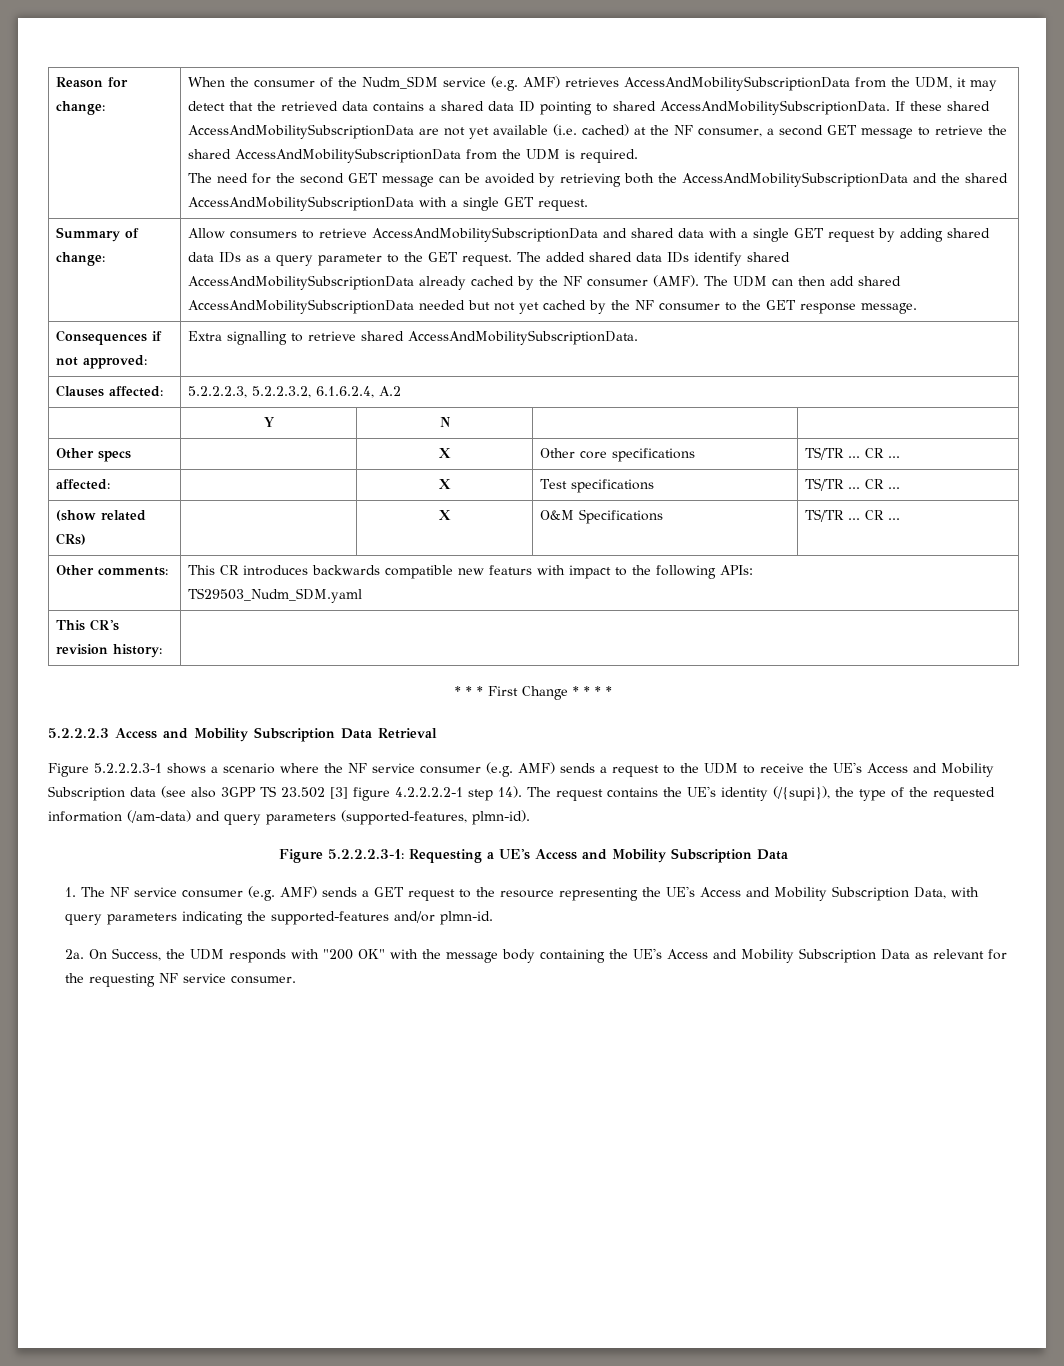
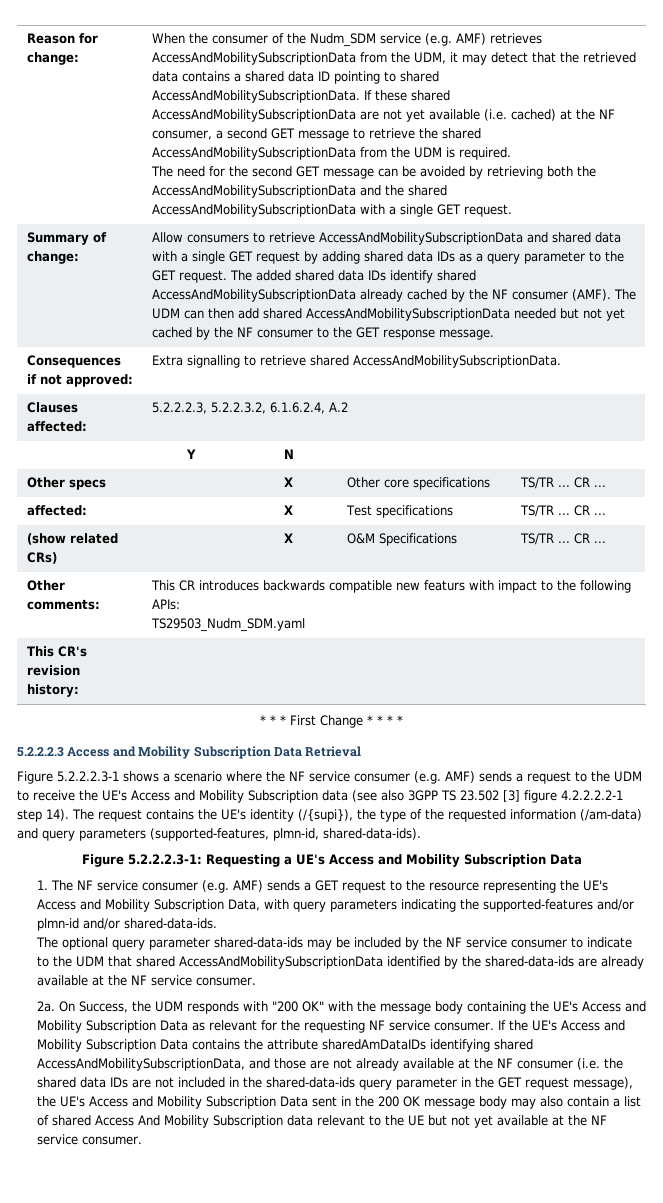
[472,810,530,825] plmn-id). -> [273,828,421,841] plmn-id, shared-data-ids).
[440,911,494,925] plmn-id. -> [36,918,217,931] [35,937,632,950] [36,956,644,969] [36,975,256,986] plmn-id and/or shared-data-ids. // The optional query parameter shared-data-ids may be included by the NF service consumer to indicate to the UDM that shared AccessAndMobilitySubscriptionData identified by the shared-data-ids are already available at the NF service consumer.
(297, 980) none -> [497,1020,625,1031] [36,1039,533,1052] [36,1058,623,1071] [36,1077,633,1090] [36,1096,641,1109] [36,1115,607,1128] [36,1134,142,1145] If the UE's Access and Mobility Subscription Data contains the attribute sharedAmDataIDs identifying shared AccessAndMobilitySubscriptionData, and those are not already available at the NF consumer (i.e. the shared data IDs are not included in the shared-data-ids query parameter in the GET request message), the UE's Access and Mobility Subscription Data sent in the 200 OK message body may also contain a list of shared Access And Mobility Subscription data relevant to the UE but not yet available at the NF service consumer.

